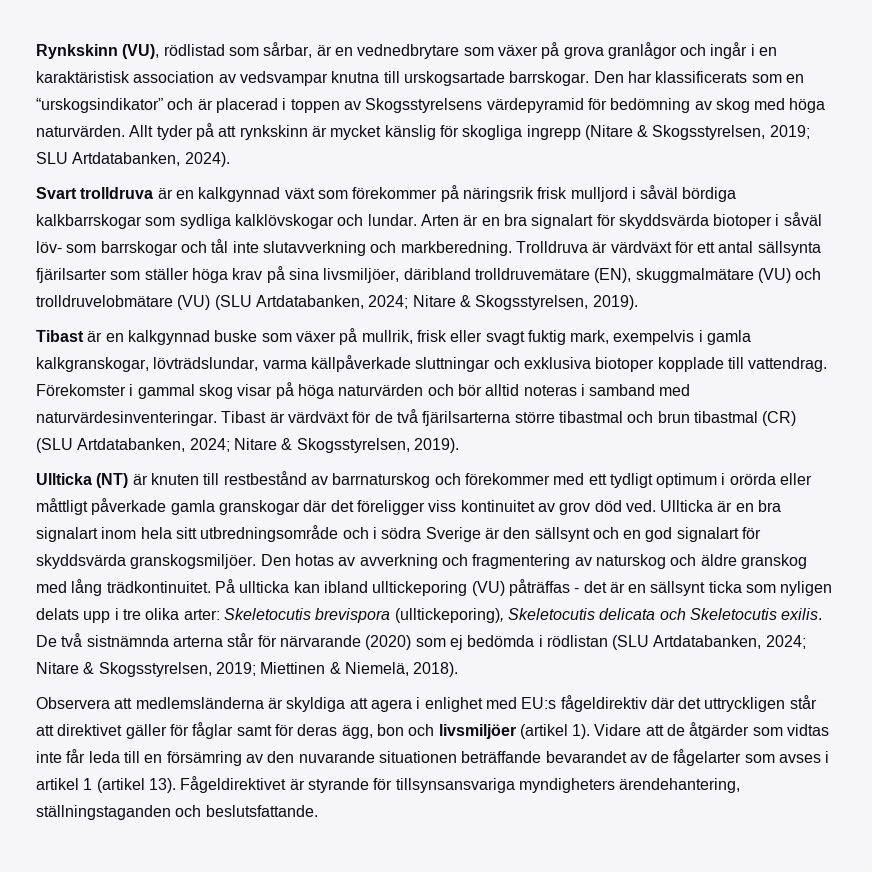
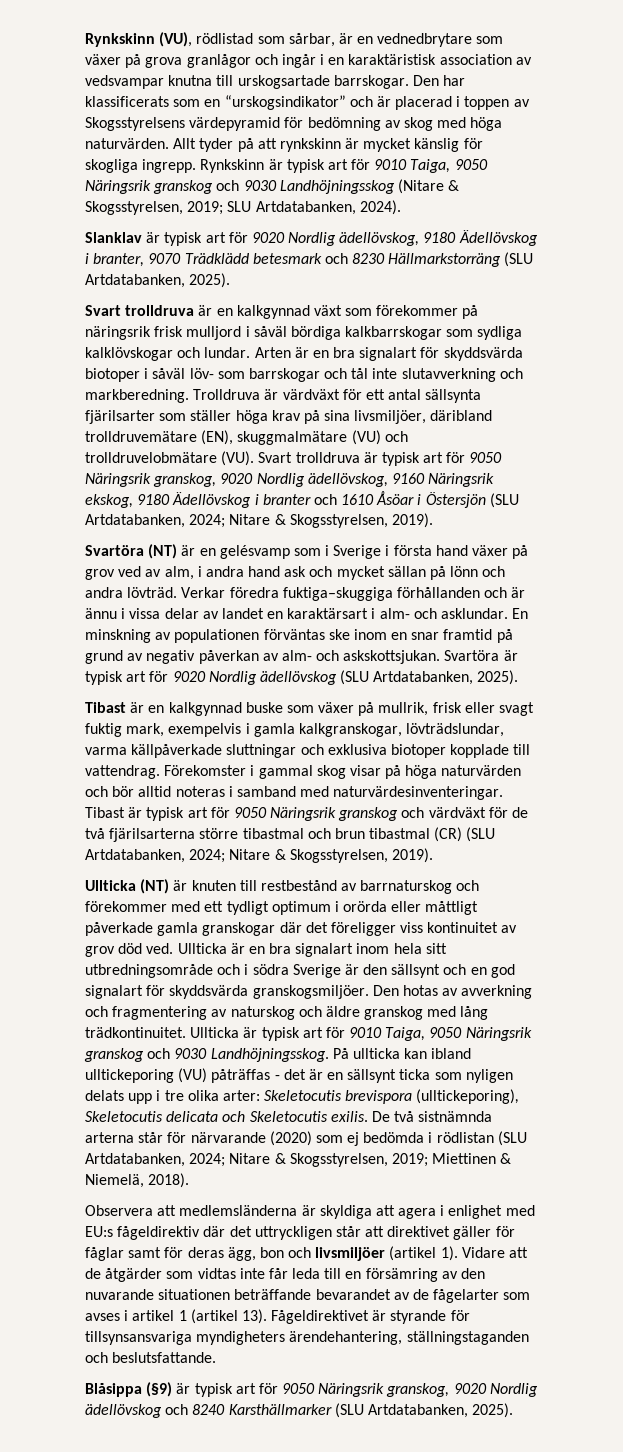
[526,125,581,140] ingrepp -> [142,159,488,173] [85,180,395,194] ingrepp. Rynkskinn är typisk art för 9010 Taiga, 9050 Näringsrik granskog och 9030 Landhöjningsskog
(230, 159) none -> [85,230,538,246] [85,252,534,267] [85,273,231,288] // Slanklav är typisk art för 9020 Nordlig ädellövskog, 9180 Ädellövskog i branter, 9070 Trädklädd betesmark och 8230 Hällmarkstorräng (SLU Artdatabanken, 2025).
[177,295,638,310] (VU) (SLU Artdatabanken, 2024; Nitare & Skogsstyrelsen, 2019). -> [221,451,503,466] [85,473,495,487] [85,491,519,508] [85,513,433,528] [85,544,529,559] [85,566,506,580] [85,587,526,601] [85,608,529,619] [85,629,513,643] [85,650,518,664] [85,670,519,685] (VU). Svart trolldruva är typisk art för 9050 Näringsrik granskog, 9020 Nordlig ädellövskog, 9160 Näringsrik ekskog, 9180 Ädellövskog i branter och 1610 Åsöar i Östersjön (SLU Artdatabanken, 2024; Nitare & Skogsstyrelsen, 2019). // Svartöra (NT) är en gelésvamp som i Sverige i första hand växer på grov ved av alm, i andra hand ask och mycket sällan på lönn och andra lövträd. Verkar föredra fuktiga–skuggiga förhållanden och är ännu i vissa delar av landet en karaktärsart i alm- och asklundar. En minskning av populationen förväntas ske inom en snar framtid på grund av negativ påverkan av alm- och askskottsjukan. Svartöra är typisk art för 9020 Nordlig ädellövskog (SLU Artdatabanken, 2025).
(285, 417) none -> [146,807,425,821] typisk art för 9050 Näringsrik granskog och
(211, 587) none -> [190,1027,532,1041] [84,1048,329,1062] Ullticka är typisk art för 9010 Taiga, 9050 Näringsrik granskog och 9030 Landhöjningsskog.
(318, 811) none -> [85,1382,538,1397] [85,1403,514,1418] // Blåsippa (§9) är typisk art för 9050 Näringsrik granskog, 9020 Nordlig ädellövskog och 8240 Karsthällmarker (SLU Artdatabanken, 2025).

